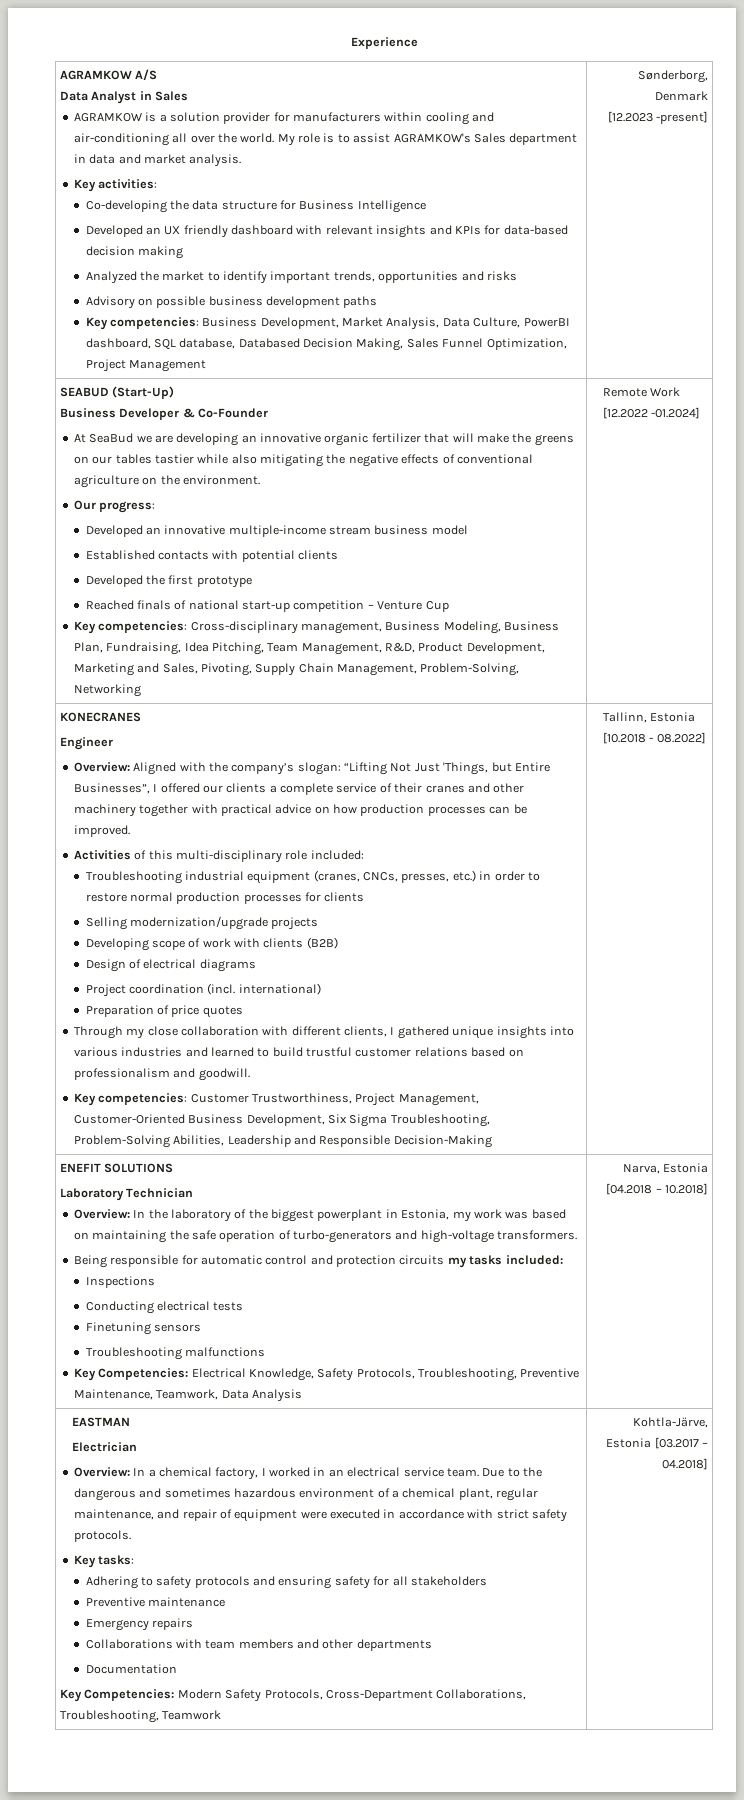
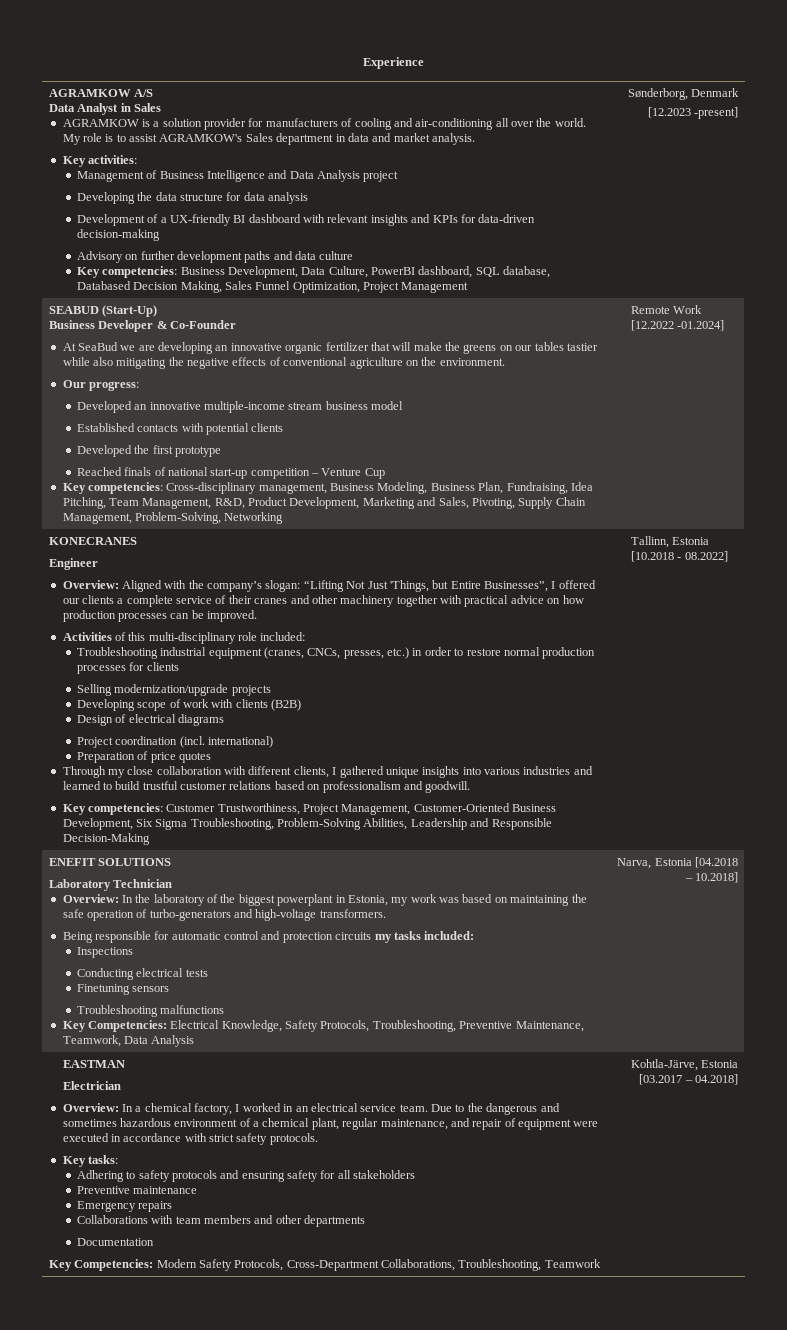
[384,112,423,122] within -> [341,118,353,127] of
[85,200,426,213] [85,225,228,238] Co-developing the data structure for Business Intelligence // Developed an UX friendly -> [76,170,399,182] [76,192,309,204] [76,214,246,226] Management of Business Intelligence and Data Analysis project // Developing the data structure for data analysis // Development of a UX-friendly BI
[503,225,568,235] [85,246,183,259] [85,271,517,284] data-based decision making // Analyzed the market to identify important trends, opportunities and risks -> [478,214,536,223] [76,229,160,241] data-driven decision-making
[156,296,263,308] possible business -> [140,251,175,260] further
(378, 302) none -> [273,251,354,260] and data culture
[342,317,440,330] Market Analysis, -> (298, 272) none

